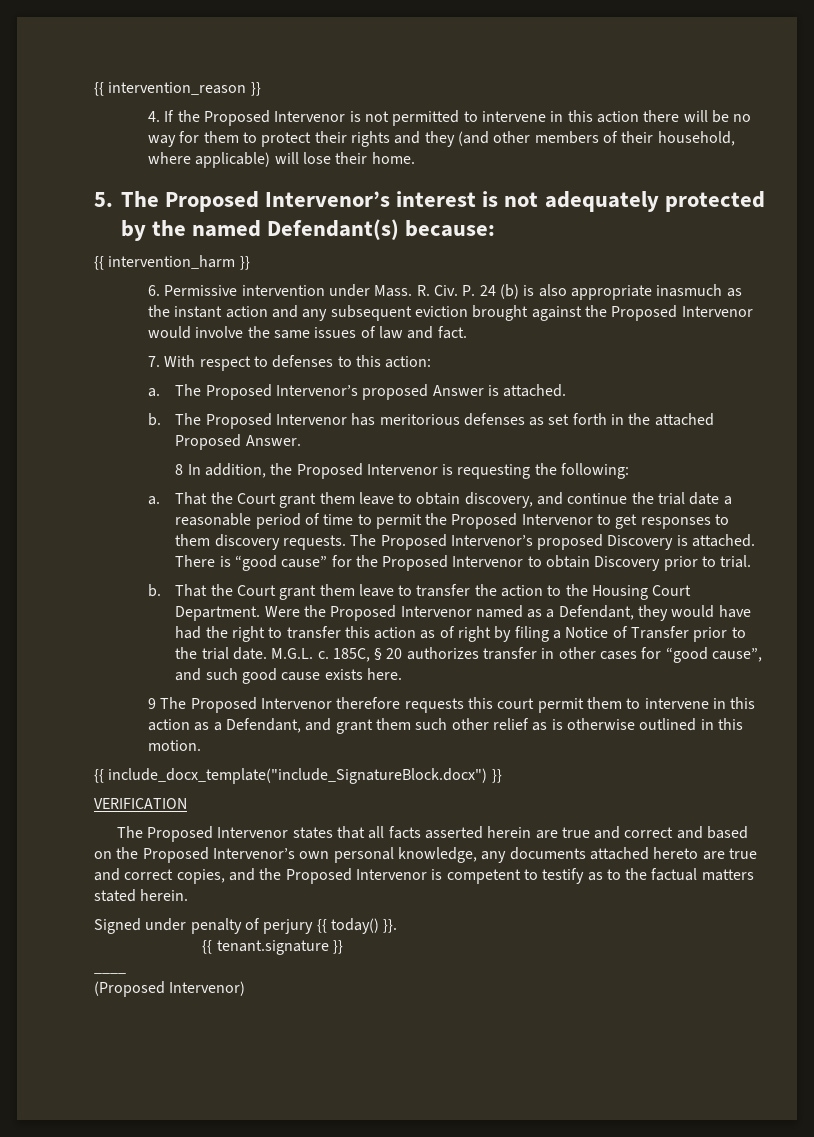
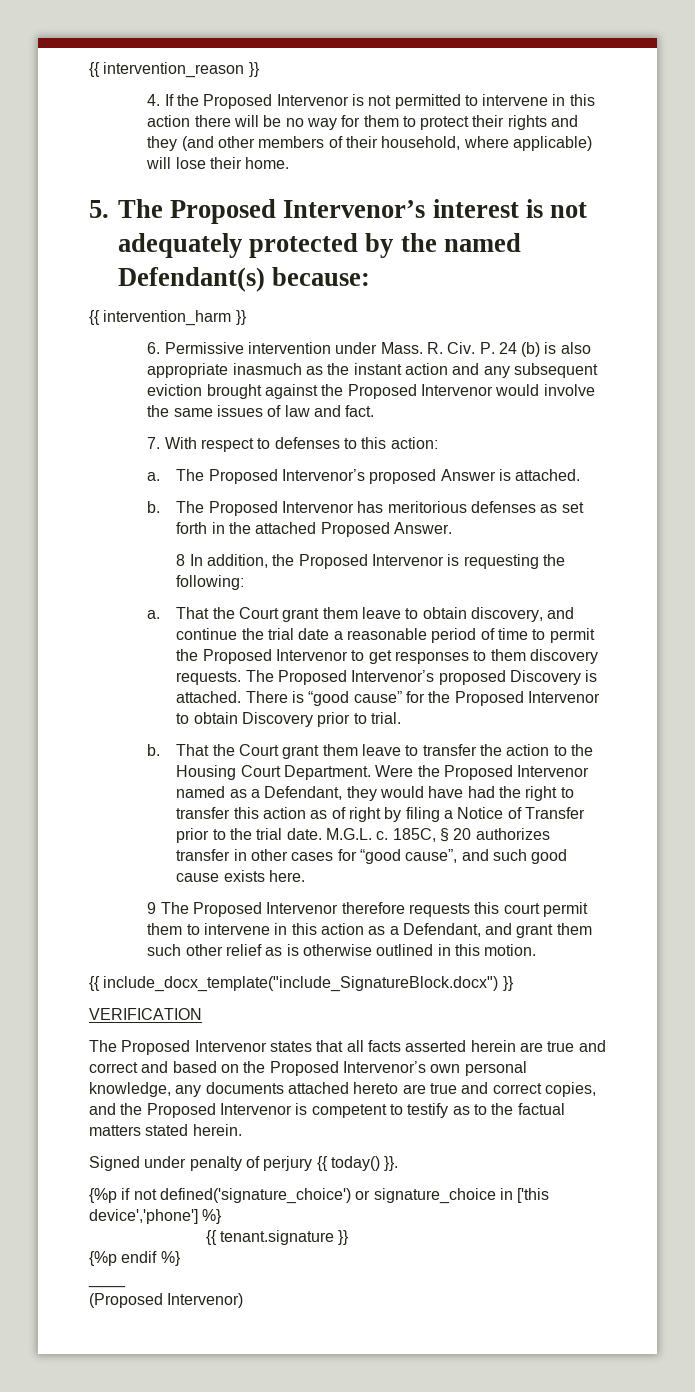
(398, 926) none -> [89,1188,550,1204] [89,1209,223,1224] // {%p if not defined('signature_choice') or signature_choice in ['this device','phone'] %}
(343, 947) none -> [89,1251,181,1266] // {%p endif %}

